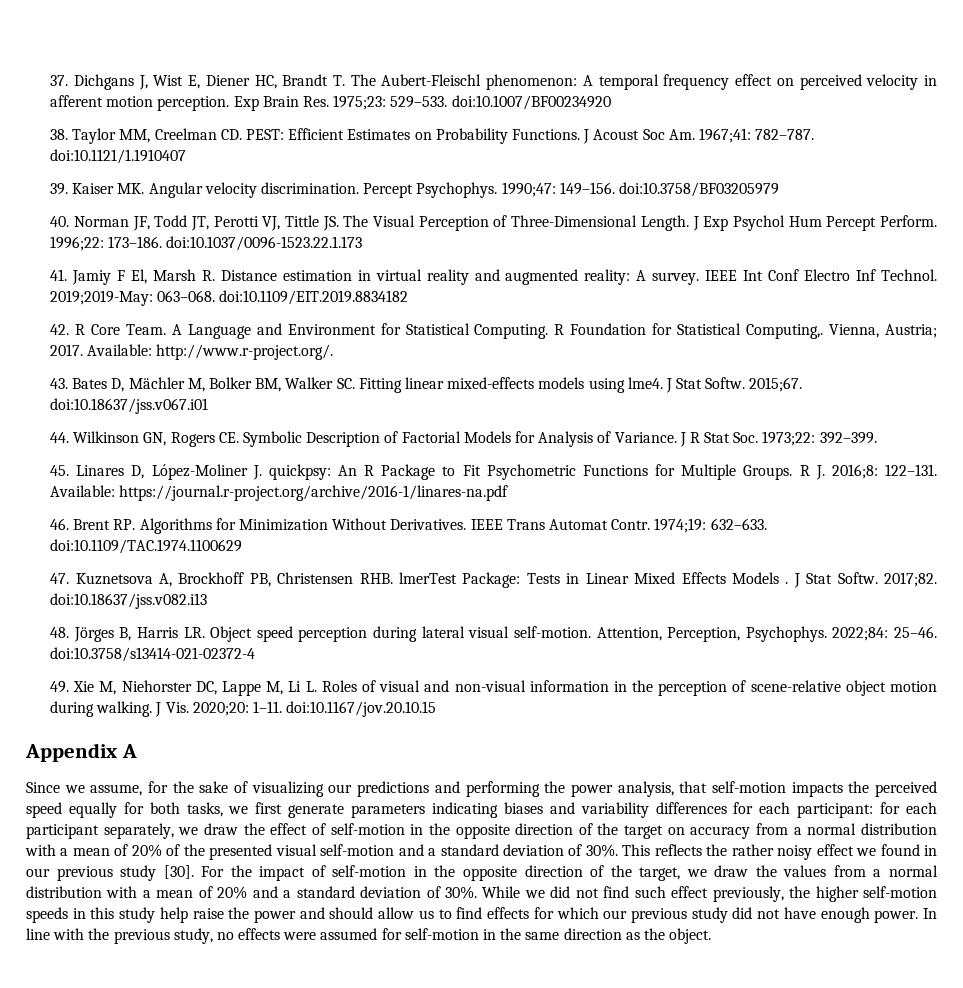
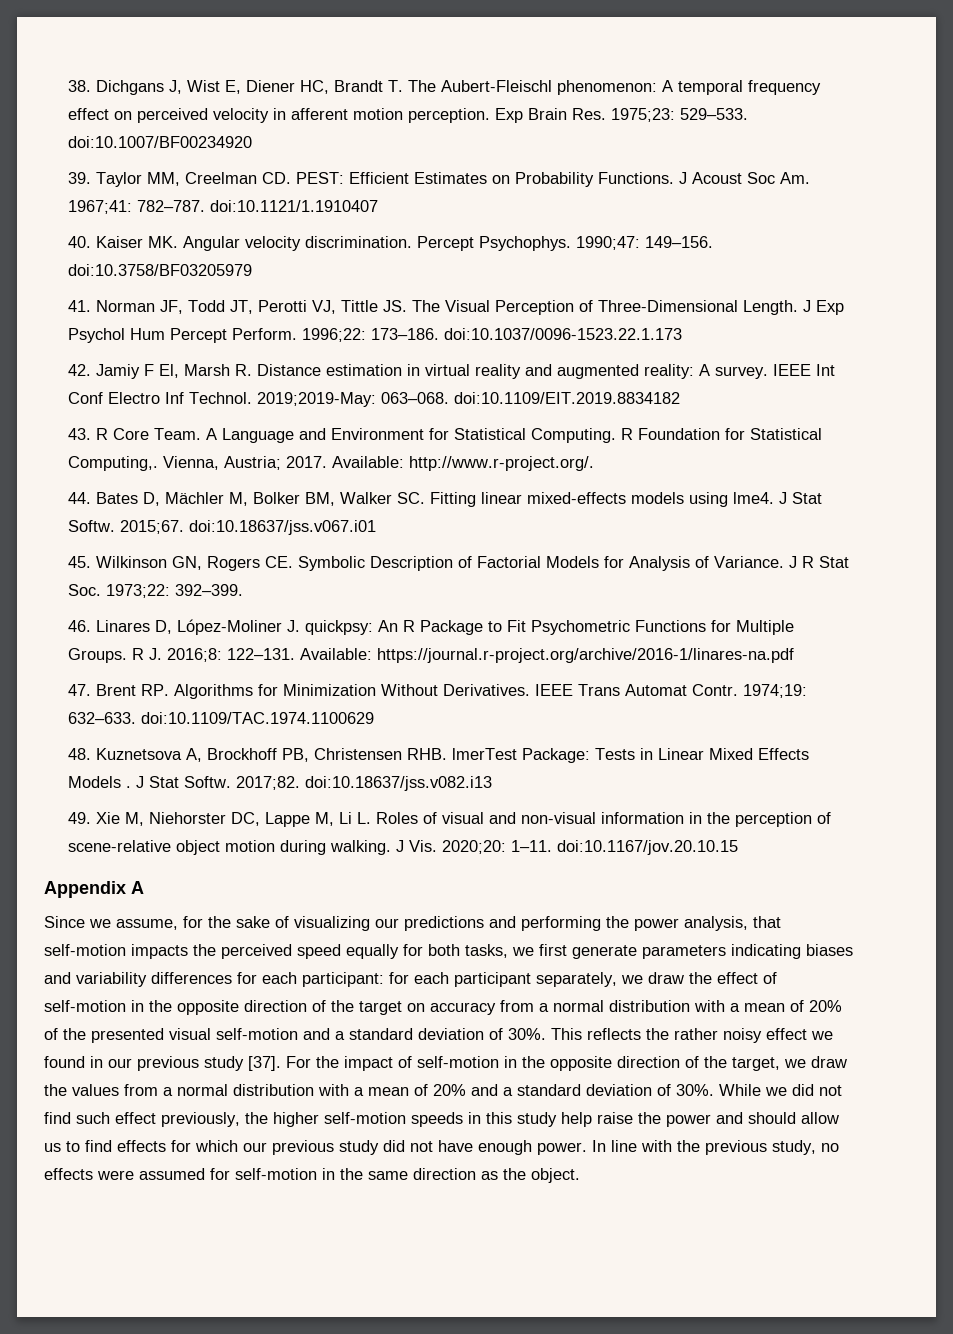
[50,75,69,86] 37. -> [67,80,91,92] 38.
[50,129,69,140] 38. -> [67,172,91,184] 39.
[50,183,69,195] 39. -> [67,236,91,248] 40.
[50,216,70,227] 40. -> [67,300,91,312] 41.
[50,269,68,281] 41. -> [67,364,91,376] 42.
[50,324,70,335] 42. -> [67,428,91,440] 43.
[50,378,69,389] 43. -> [67,492,91,504] 44.
[50,432,70,443] 44. -> [67,556,91,568] 45.
[50,465,70,476] 45. -> [67,620,91,632] 46.
[50,518,70,530] 46. -> [67,684,91,696] 47.
[50,573,70,584] 47. -> [67,748,91,760] 48.
[50,626,937,642] [50,647,256,662] // 48. Jörges B, Harris LR. Object speed perception during lateral visual self-motion. Attention, Perception, Psychophys. 2022;84: 25–46. doi:10.3758/s13414-021-02372-4 -> (492, 783) none
[163,865,194,879] [30]. -> [248,1056,281,1071] [37].

